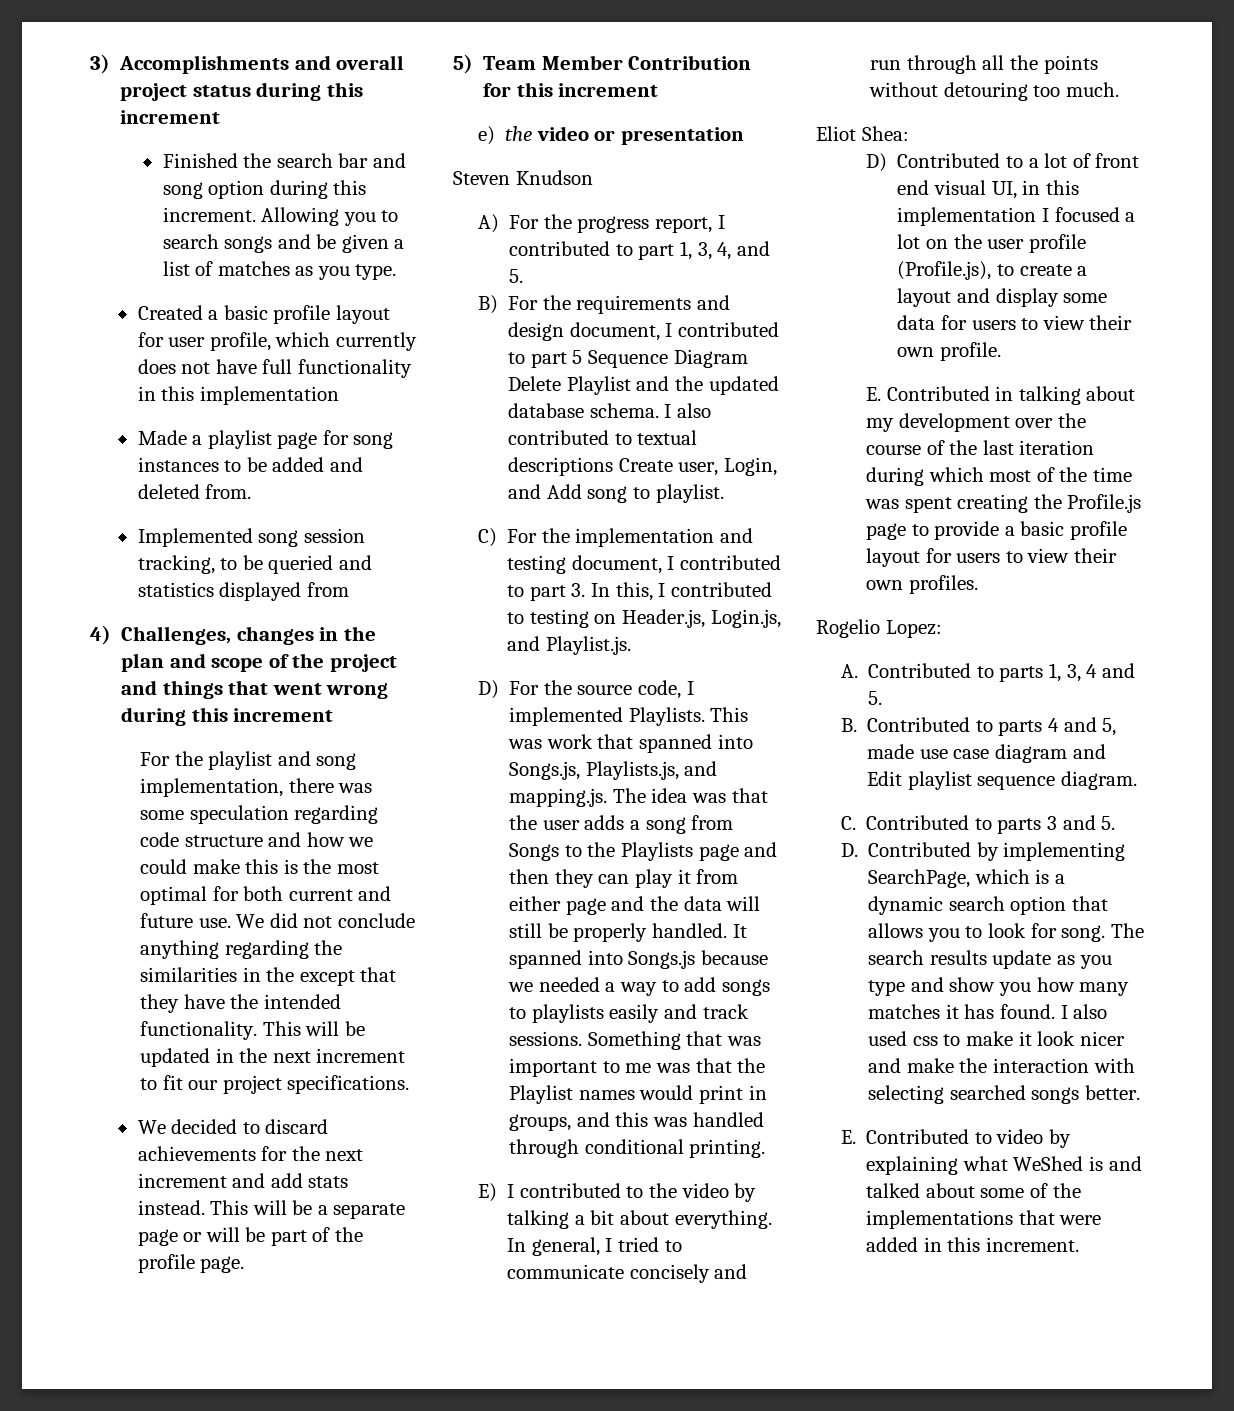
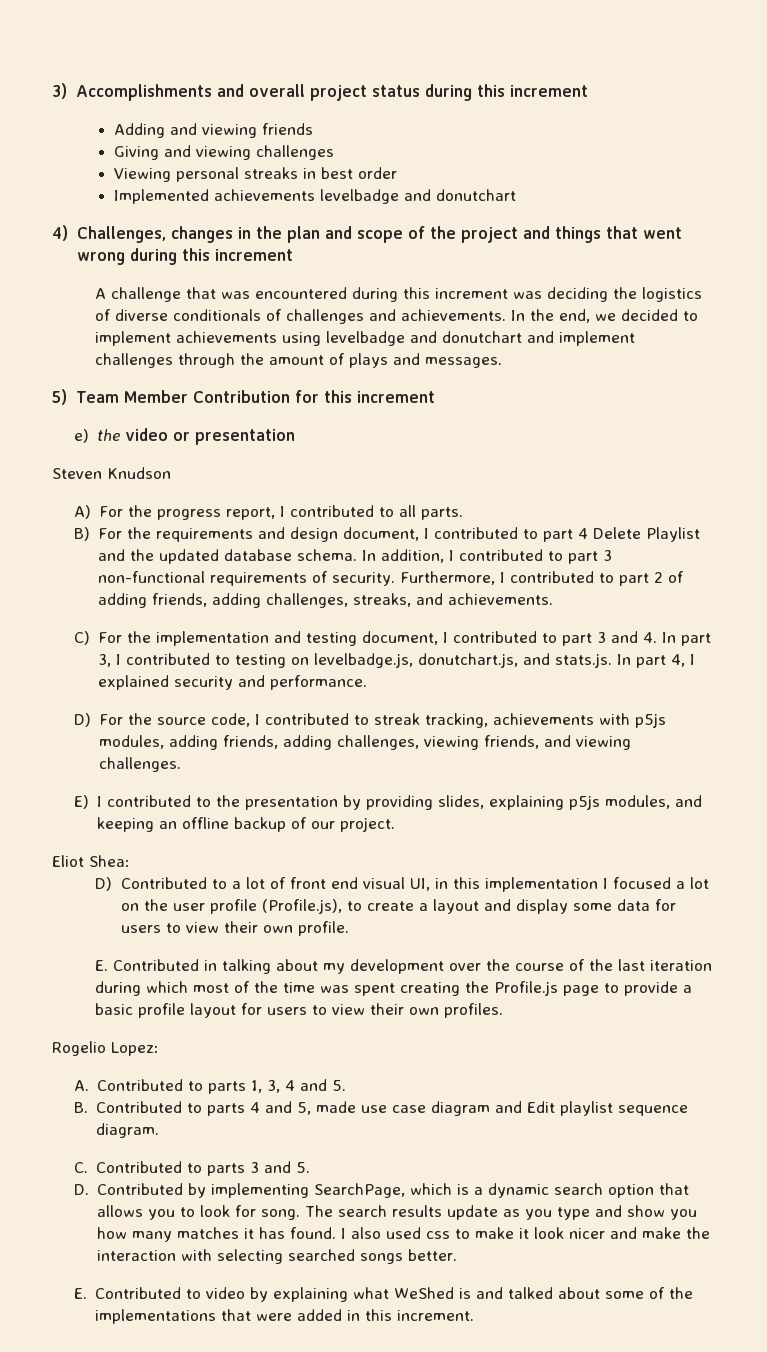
[162,153,406,168] [162,180,367,199] [162,207,399,226] [162,234,405,253] [162,261,397,280] [137,305,390,324] [137,332,417,351] [137,359,412,378] [137,386,339,405] [137,430,394,449] [137,457,363,472] [137,484,252,499] [137,528,365,547] [137,555,372,574] [137,582,349,601] Finished the search bar and song option during this increment. Allowing you to search songs and be given a list of matches as you type. // Created a basic profile layout for user profile, which currently does not have full functionality in this implementation // Made a playlist page for song instances to be added and deleted from. // Implemented song session tracking, to be queried and statistics displayed from -> [114,123,314,138] [114,145,335,160] [114,167,398,182] [114,189,517,204] Adding and viewing friends // Giving and viewing challenges // Viewing personal streaks in best order // Implemented achievements levelbadge and donutchart
[140,751,357,770] [140,778,373,797] [140,805,379,824] [140,832,374,847] [140,859,379,874] [140,886,392,905] [140,913,415,928] [140,940,343,959] [140,967,397,986] [140,994,341,1013] [140,1021,365,1040] [140,1048,406,1067] [140,1075,410,1094] [137,1119,329,1134] [137,1146,364,1161] [137,1173,349,1188] [137,1200,406,1219] [137,1227,363,1246] [137,1254,245,1273] For the playlist and song implementation, there was some speculation regarding code structure and how we could make this is the most optimal for both current and future use. We did not conclude anything regarding the similarities in the except that they have the intended functionality. This will be updated in the next increment to fit our project specifications. // We decided to discard achievements for the next increment and add stats instead. This will be a separate page or will be part of the profile page. -> [95,287,703,302] [95,309,699,324] [95,331,636,346] [95,353,503,368] A challenge that was encountered during this increment was deciding the logistics of diverse conditionals of challenges and achievements. In the end, we decided to implement achievements using levelbadge and donutchart and implement challenges through the amount of plays and messages.
[638,241,770,260] [509,269,524,283] part 1, 3, 4, and 5. -> [399,505,464,520] all parts.
[572,349,748,368] 5 Sequence Diagram -> [578,528,589,539] 4
[664,403,711,418] [508,430,698,445] [508,457,777,476] [508,484,724,503] I also contributed to textual descriptions Create user, Login, and Add song to playlist. -> [362,549,613,564] [98,571,685,586] [98,593,554,608] In addition, I contributed to part 3 non-functional requirements of security. Furthermore, I contributed to part 2 of adding friends, adding challenges, streaks, and achievements.
[571,582,653,601] 3. In this, -> [597,631,712,646] [98,654,112,667] 3 and 4. In part 3,
[621,609,781,628] [507,636,631,655] Header.js, Login.js, and Playlist.js. -> [314,653,696,668] [98,675,368,690] levelbadge.js, donutchart.js, and stats.js. In part 4, I explained security and performance.
[509,707,749,726] [508,734,753,753] [509,761,718,780] [509,788,768,807] [509,815,734,834] [509,842,778,861] [509,869,739,888] [509,896,761,915] [509,923,747,942] [509,950,768,969] [508,977,770,996] [509,1004,749,1023] [509,1031,761,1050] [509,1058,766,1077] [509,1085,767,1104] [509,1112,764,1131] [509,1139,766,1158] implemented Playlists. This was work that spanned into Songs.js, Playlists.js, and mapping.js. The idea was that the user adds a song from Songs to the Playlists page and then they can play it from either page and the data will still be properly handled. It spanned into Songs.js because we needed a way to add songs to playlists easily and track sessions. Something that was important to me was that the Playlist names would print in groups, and this was handled through conditional printing. -> [265,713,667,728] [99,735,632,750] [99,757,182,772] contributed to streak tracking, achievements with p5js modules, adding friends, adding challenges, viewing friends, and viewing challenges.
[681,1183,757,1202] [507,1210,772,1229] [507,1237,682,1256] [507,1264,748,1283] [870,55,1098,74] [869,82,1119,101] video by talking a bit about everything. In general, I tried to communicate concisely and run through all the points without detouring too much. -> [245,795,703,810] [97,817,396,832] presentation by providing slides, explaining p5js modules, and keeping an offline backup of our project.

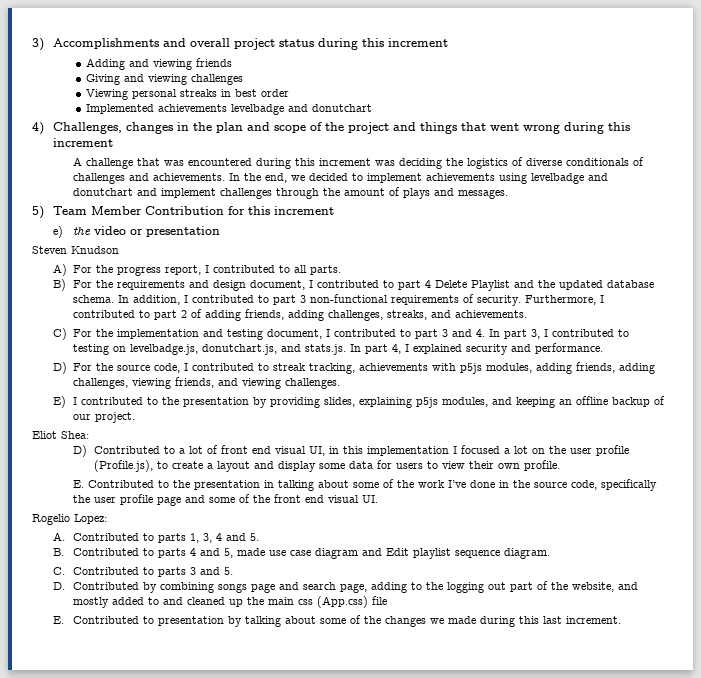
[204,959,713,974] [95,981,693,996] [95,1003,504,1018] in talking about my development over the course of the last iteration during which most of the time was spent creating the Profile.js page to provide a basic profile layout for users to view their own profiles. -> [158,479,658,491] [73,494,379,506] to the presentation in talking about some of the work I’ve done in the source code, specifically the user profile page and some of the front end visual UI.
[211,1183,690,1198] [97,1205,698,1220] [97,1227,711,1242] [97,1249,458,1264] [73,1287,694,1302] [95,1309,393,1324] implementing SearchPage, which is a dynamic search option that allows you to look for song. The search results update as you type and show you how many matches it has found. I also used css to make it look nicer and make the interaction with selecting searched songs better. // E. Contributed to video by explaining what WeShed is and talked about some of the implementations that were added in this -> [160,581,639,593] [73,596,388,608] [52,615,563,627] combining songs page and search page, adding to the logging out part of the website, and mostly added to and cleaned up the main css (App.css) file // E. Contributed to presentation by talking about some of the changes we made during this last

